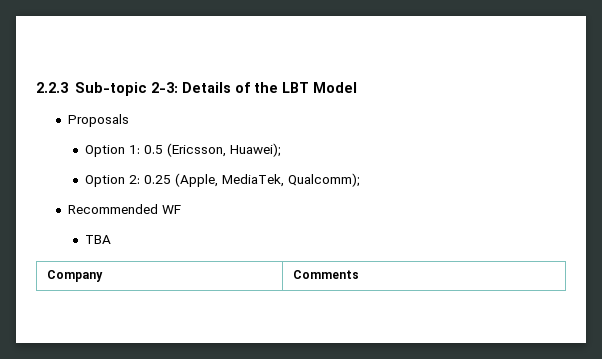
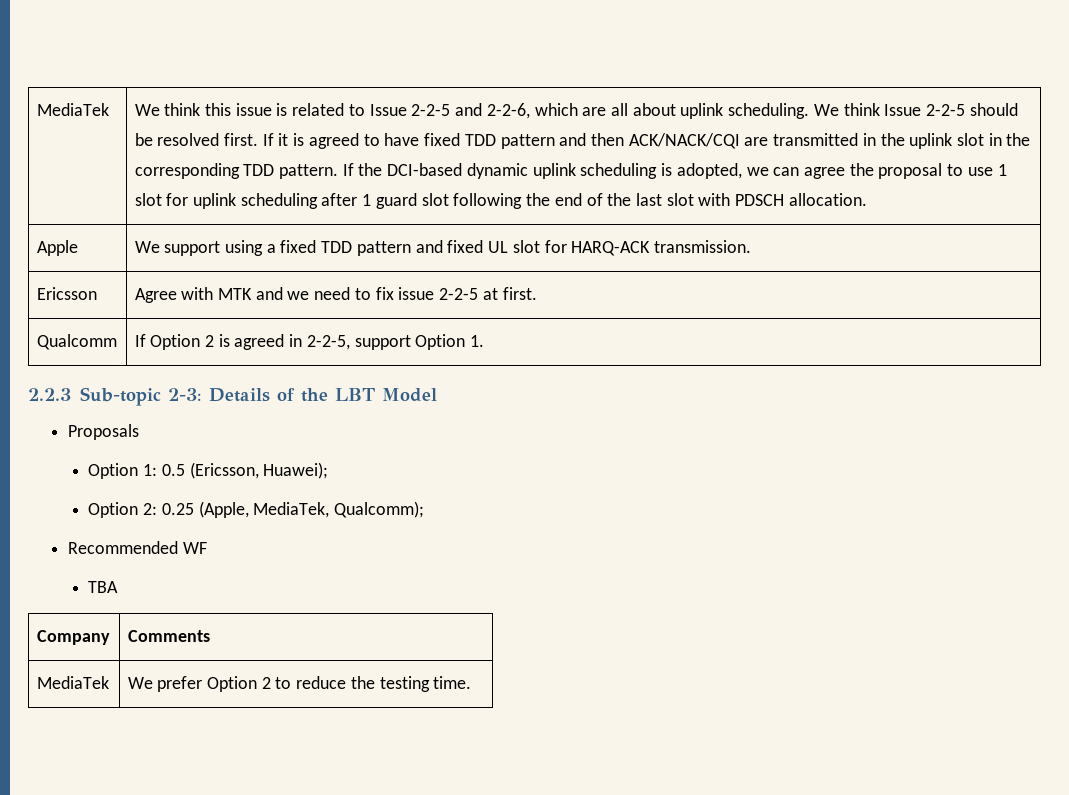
(36, 87) none -> [36,103,109,116] [134,103,1018,119] [134,133,1031,149] [134,163,1007,179] [134,193,867,209] [36,240,78,256] [134,240,751,256] [36,287,97,300] [134,287,537,303] [36,334,117,350] [134,334,485,350] MediaTek | We think this issue is related to Issue 2-2-5 and 2-2-6, which are all about uplink scheduling. We think Issue 2-2-5 should be resolved first. If it is agreed to have fixed TDD pattern and then ACK/NACK/CQI are transmitted in the uplink slot in the corresponding TDD pattern. If the DCI-based dynamic uplink scheduling is adopted, we can agree the proposal to use 1 slot for uplink scheduling after 1 guard slot following the end of the last slot with PDSCH allocation. // Apple | We support using a fixed TDD pattern and fixed UL slot for HARQ-ACK transmission. // Ericsson | Agree with MTK and we need to fix issue 2-2-5 at first. // Qualcomm | If Option 2 is agreed in 2-2-5, support Option 1. //
(359, 274) none -> [36,676,109,689] [127,676,472,692] // MediaTek | We prefer Option 2 to reduce the testing time.

